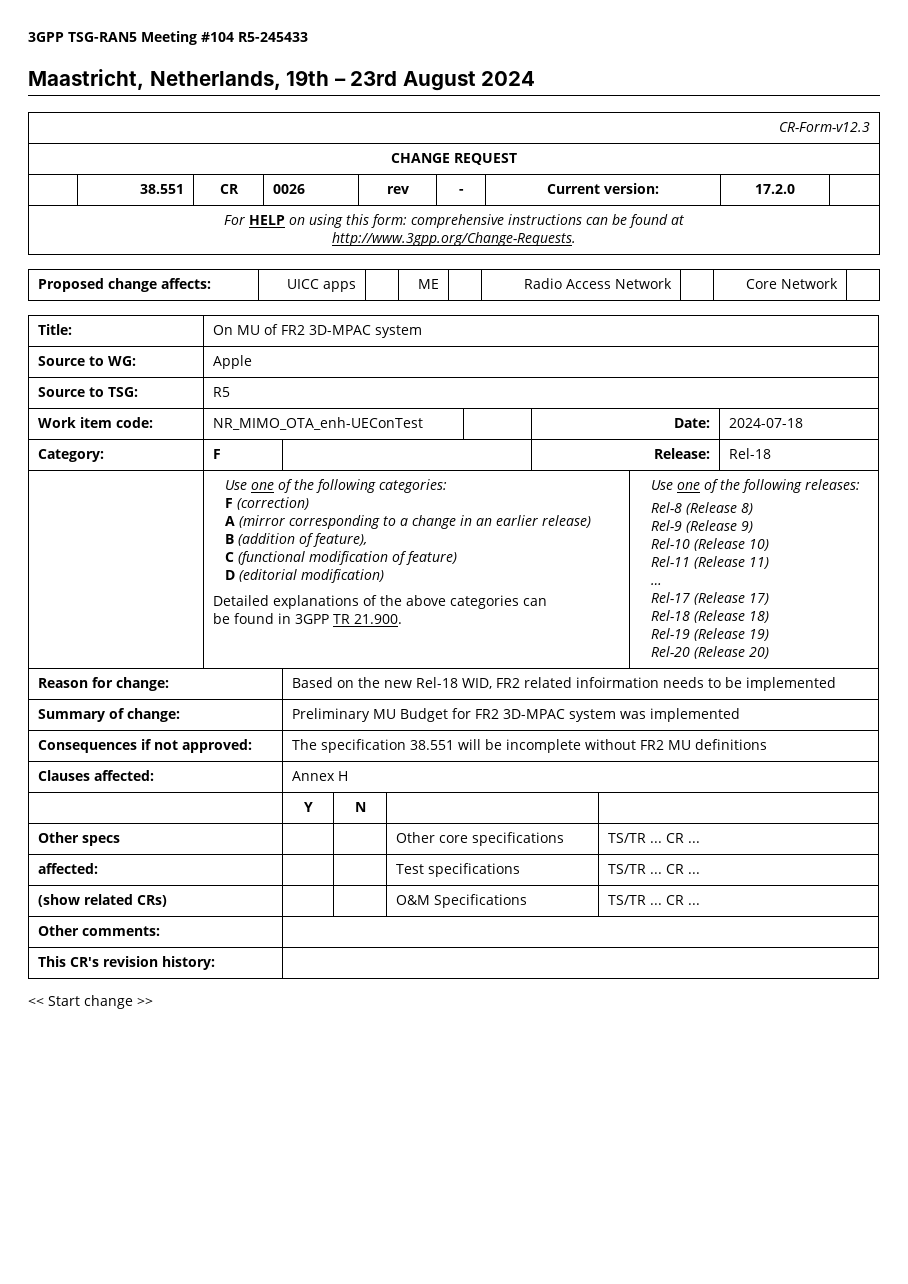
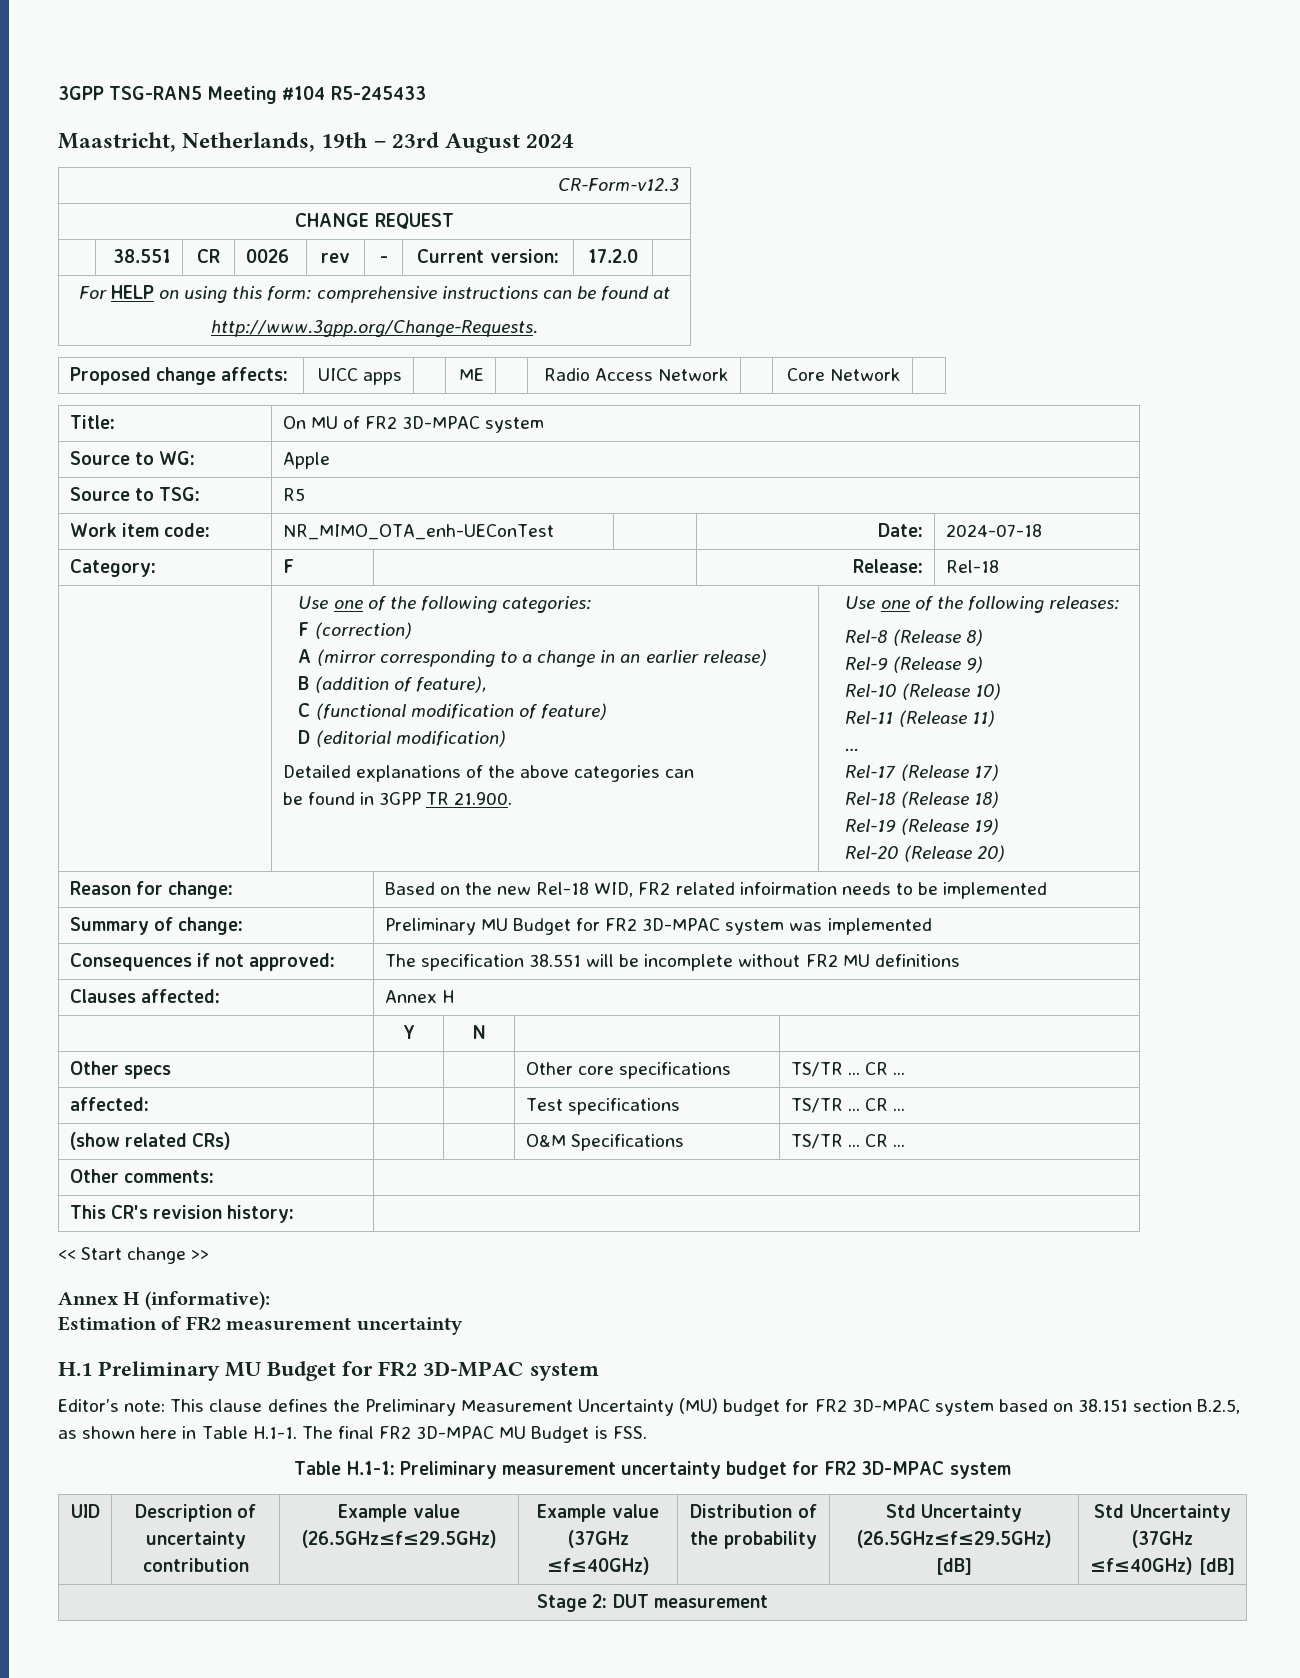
(153, 1002) none -> [58,1291,270,1310] [58,1316,463,1335] [58,1361,599,1381] [58,1398,1241,1416] [58,1426,647,1443] [294,1461,1011,1479] [70,1504,100,1518] [134,1504,257,1522] [145,1531,246,1549] [142,1558,249,1572] [338,1504,460,1522] [301,1530,497,1548] [537,1504,659,1522] [567,1530,629,1548] [546,1557,650,1575] [690,1504,817,1518] [690,1531,817,1549] [885,1504,1023,1522] [856,1530,1052,1548] [936,1558,972,1575] [1094,1504,1231,1522] [1132,1530,1193,1548] [1090,1557,1235,1575] [537,1594,768,1612] // Annex H (informative): // Estimation of FR2 measurement uncertainty // H.1 Preliminary MU Budget for FR2 3D-MPAC system // Editor’s note: This clause defines the Preliminary Measurement Uncertainty (MU) budget for FR2 3D-MPAC system based on 38.151 section B.2.5, as shown here in Table H.1-1. The final FR2 3D-MPAC MU Budget is FSS. // Table H.1-1: Preliminary measurement uncertainty budget for FR2 3D-MPAC system // UID | Description of uncertainty contribution | Example value (26.5GHz≤f≤29.5GHz) | Example value (37GHz ≤f≤40GHz) | Distribution of the probability | Std Uncertainty (26.5GHz≤f≤29.5GHz) [dB] | Std Uncertainty (37GHz ≤f≤40GHz) [dB] // Stage 2: DUT measurement

